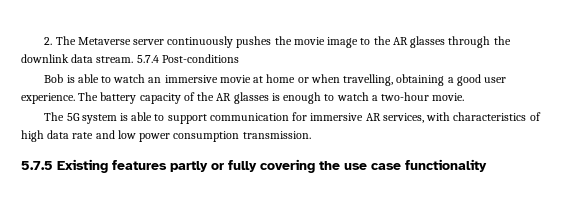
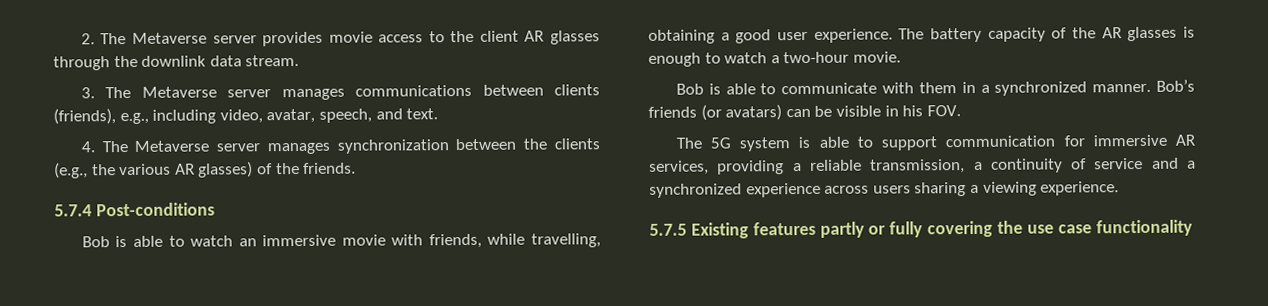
[167,36,359,48] continuously pushes the movie image -> [262,31,424,47] provides movie access
(391, 40) none -> [479,30,519,42] client
(134, 59) none -> [80,84,600,101] [53,108,439,125] [80,138,600,155] [54,161,357,179] // 3. The Metaverse server manages communications between clients (friends), e.g., including video, avatar, speech, and text. // 4. The Metaverse server manages synchronization between the clients (e.g., the various AR glasses) of the friends. //
[253,74,340,83] at home or when -> [391,233,526,249] with friends, while
(465, 97) none -> [675,79,1195,96] [648,104,961,121] // Bob is able to communicate with them in a synchronized manner. Bob’s friends (or avatars) can be visible in his FOV.
[426,112,541,121] [21,130,311,142] with characteristics of high data rate and low power consumption transmission. -> [717,157,1196,175] [649,181,1120,198] providing a reliable transmission, a continuity of service and a synchronized experience across users sharing a viewing experience.

